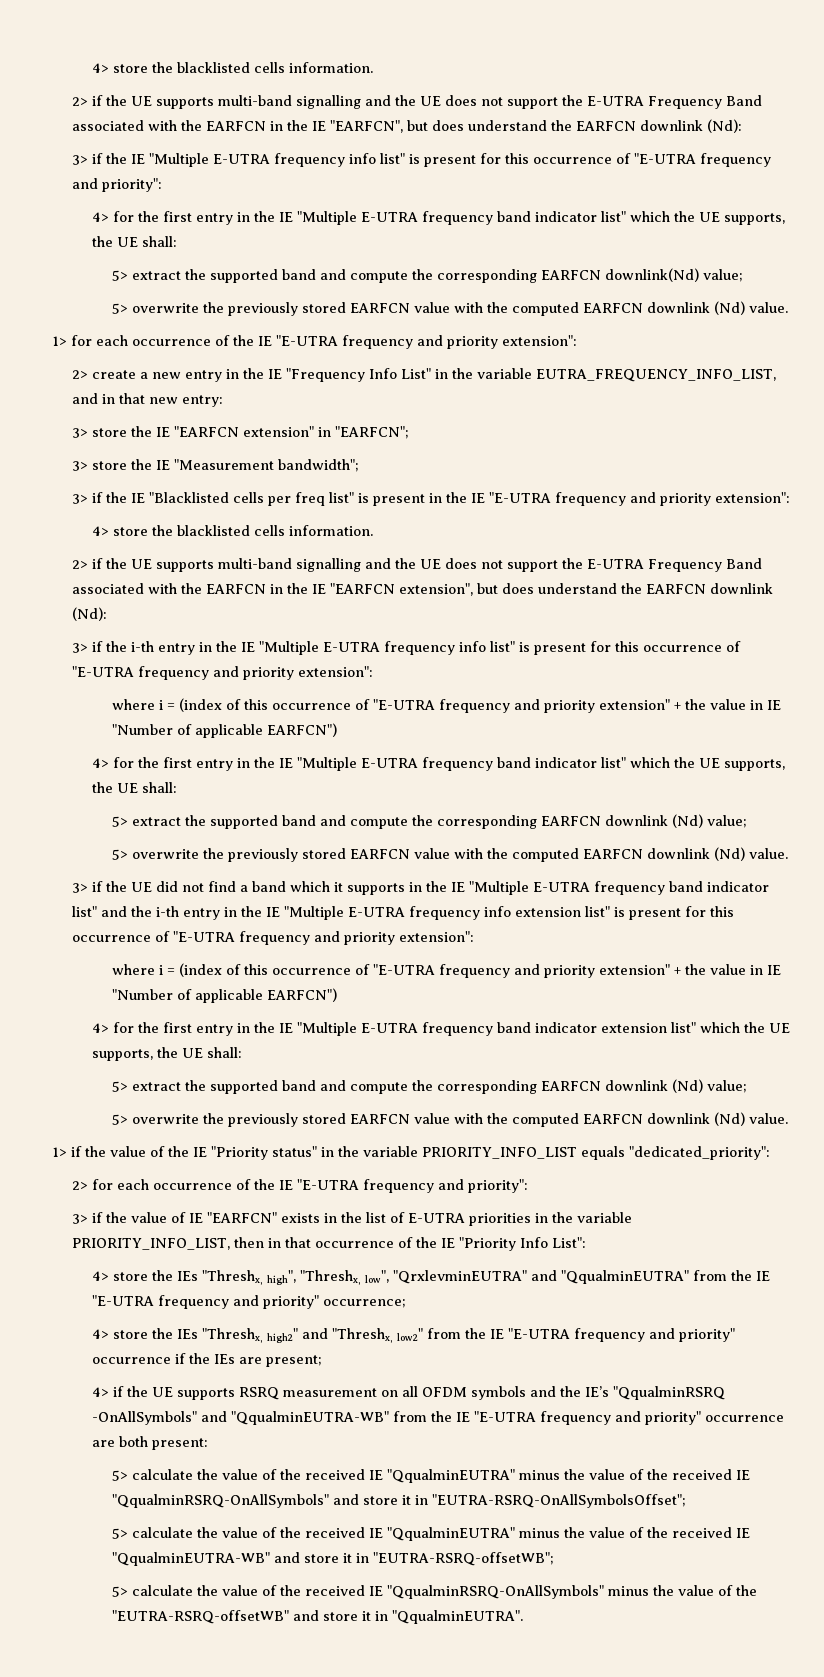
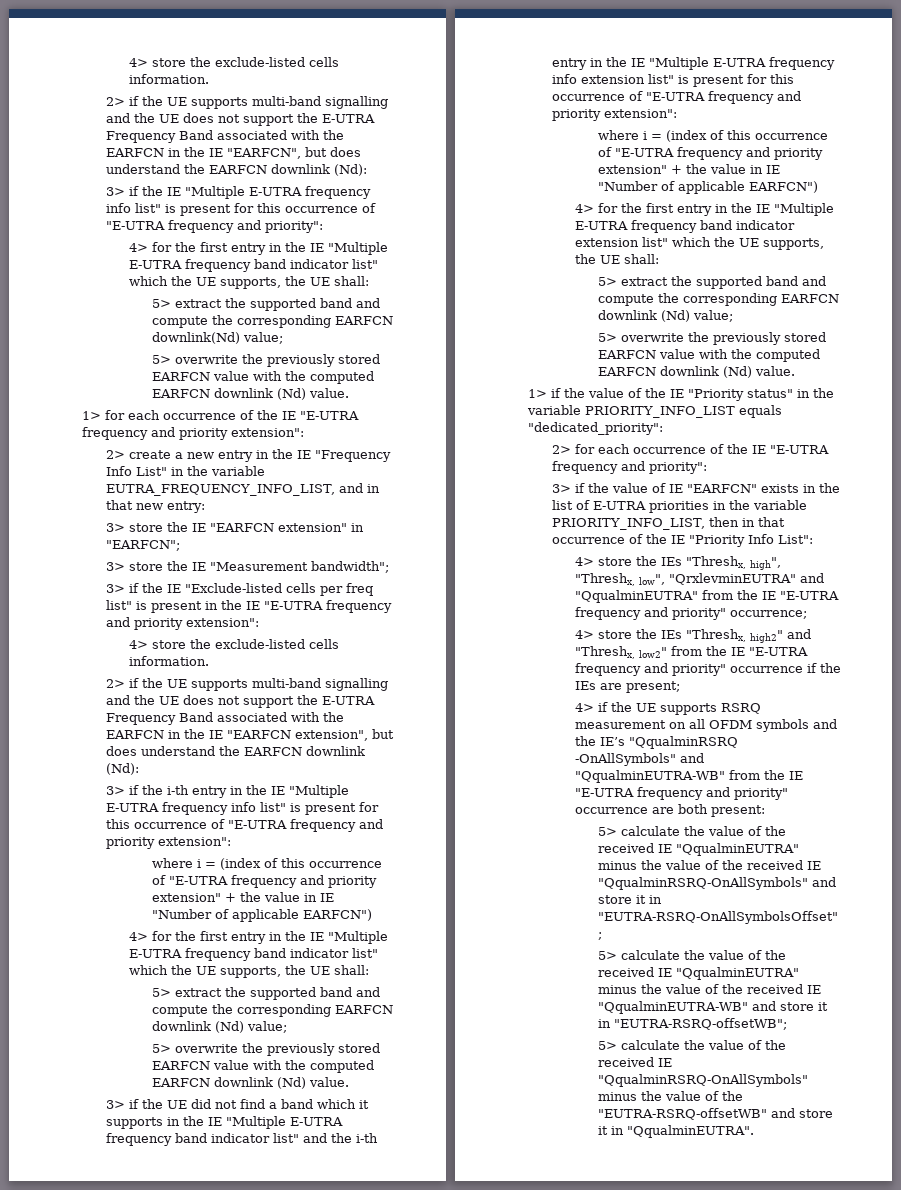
[91,62,250,73] 4> store the blacklisted -> [128,57,305,67] 4> store the exclude-listed
[149,492,230,503] "Blacklisted -> [184,583,282,593] "Exclude-listed
[176,525,250,536] blacklisted -> [214,639,305,649] exclude-listed

